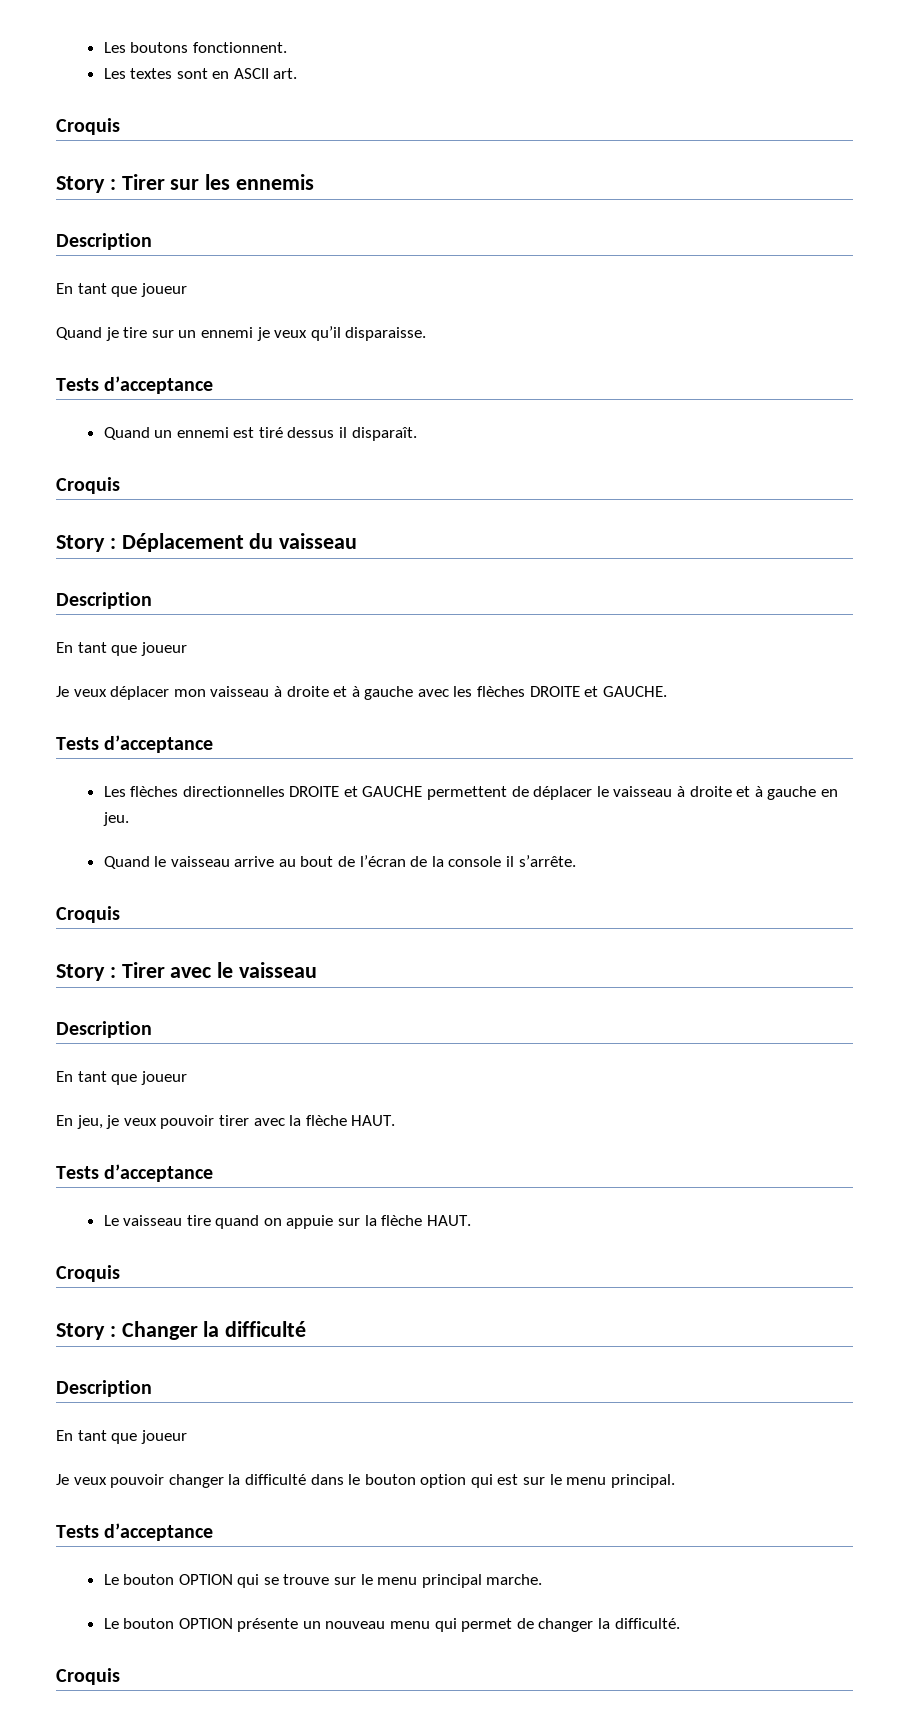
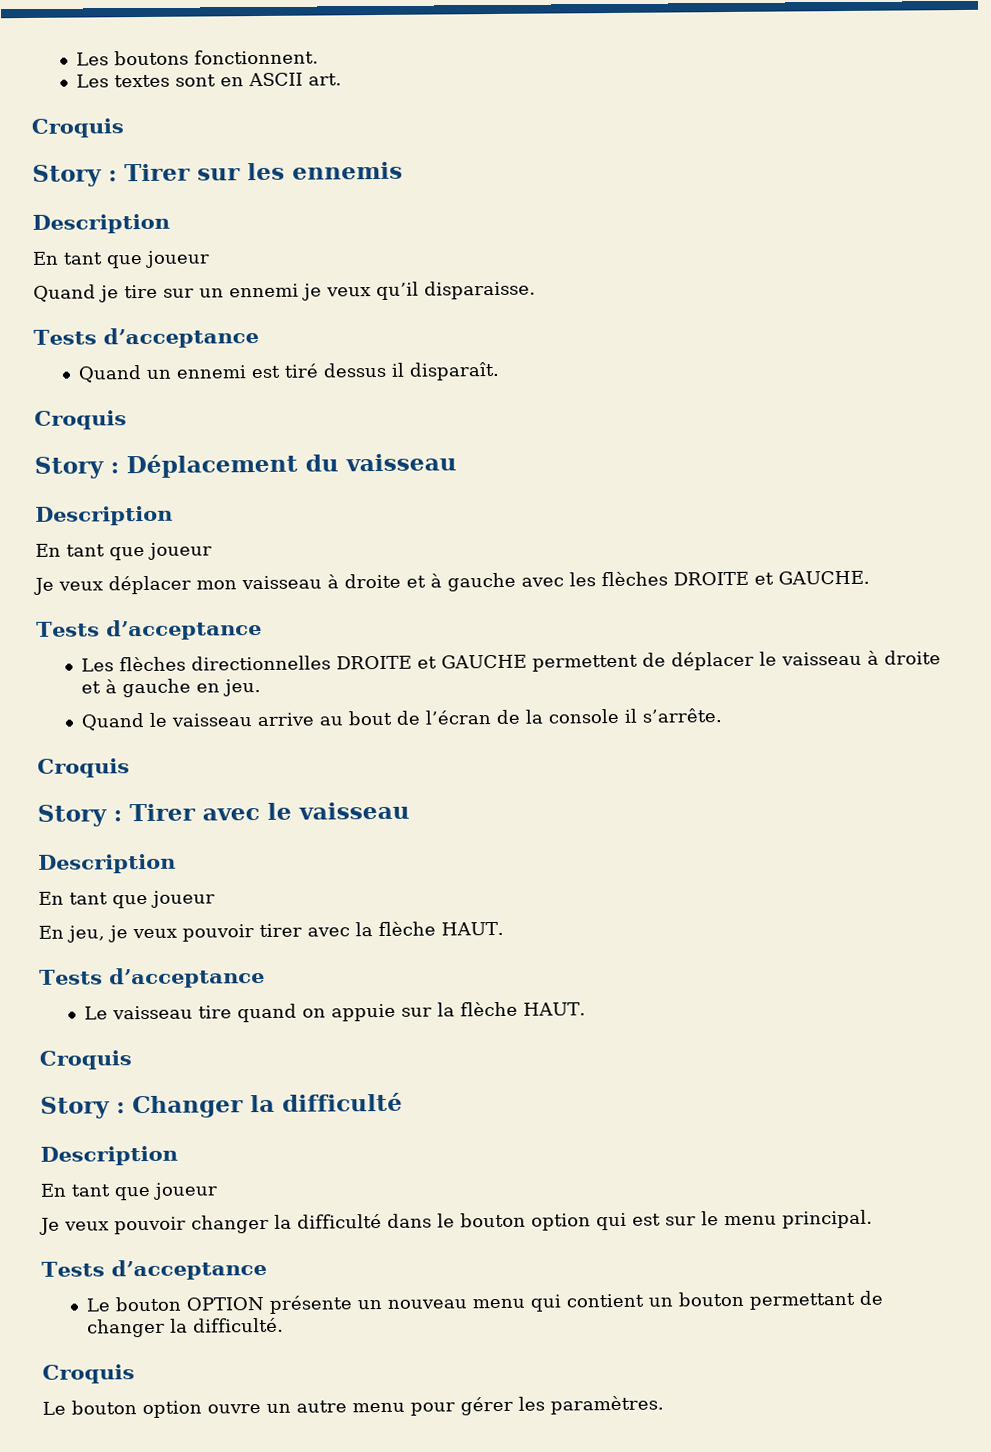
[103,1574,543,1588] // Le bouton OPTION qui se trouve sur le menu principal marche. -> (267, 1269) none
[461,1618,513,1632] permet -> [566,1291,856,1310] contient un bouton permettant
(120, 1676) none -> [42,1395,664,1419] // Le bouton option ouvre un autre menu pour gérer les paramètres.

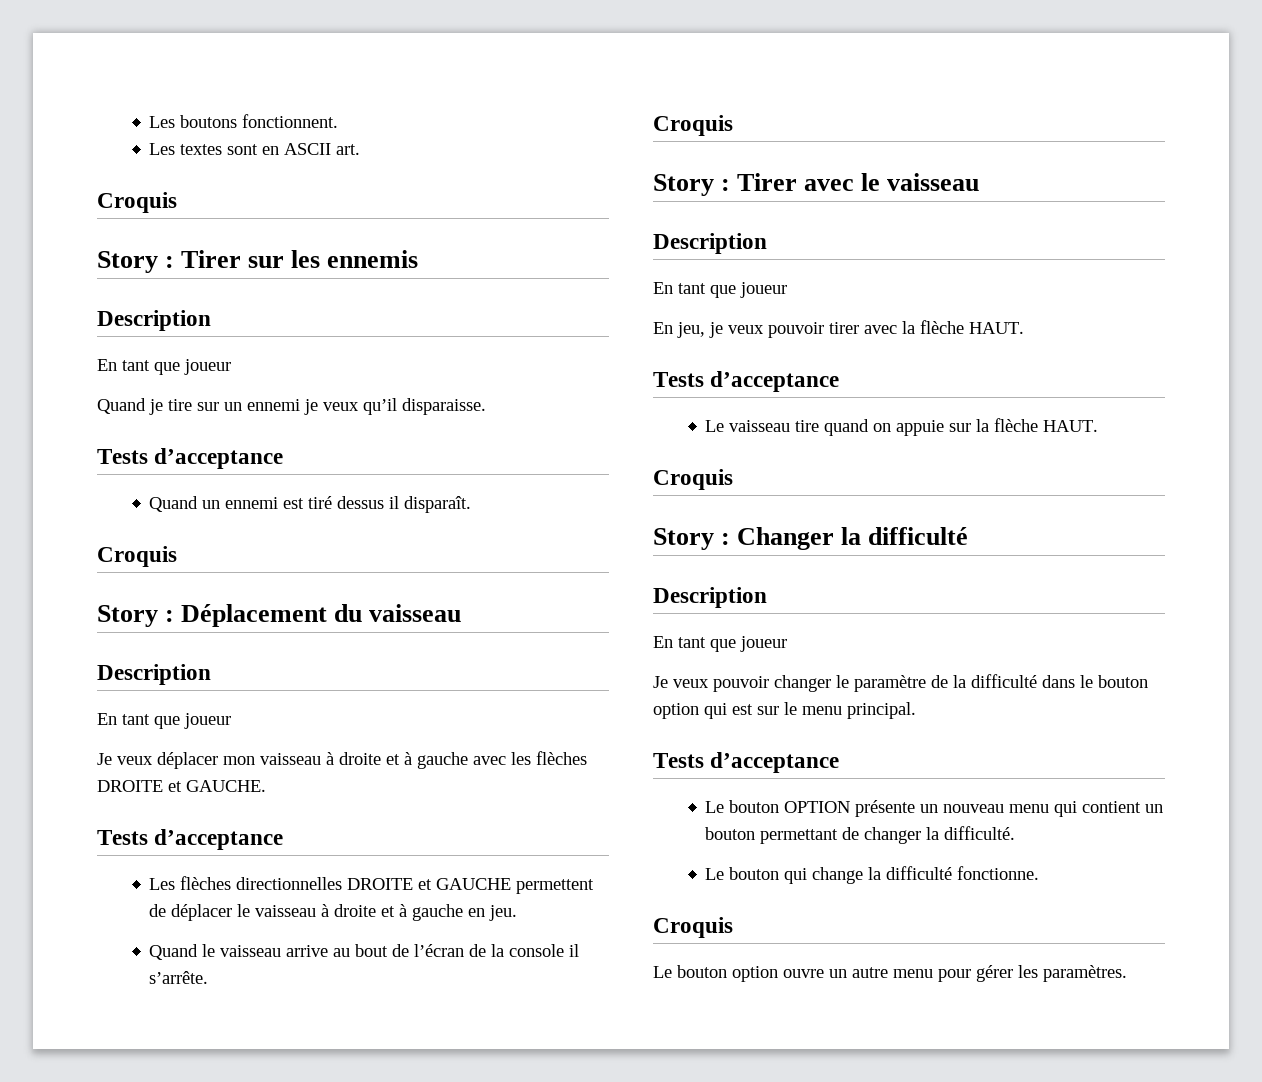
(269, 1224) none -> [836,675,948,692] le paramètre de
(285, 1325) none -> [705,866,1040,884] // Le bouton qui change la difficulté fonctionne.

